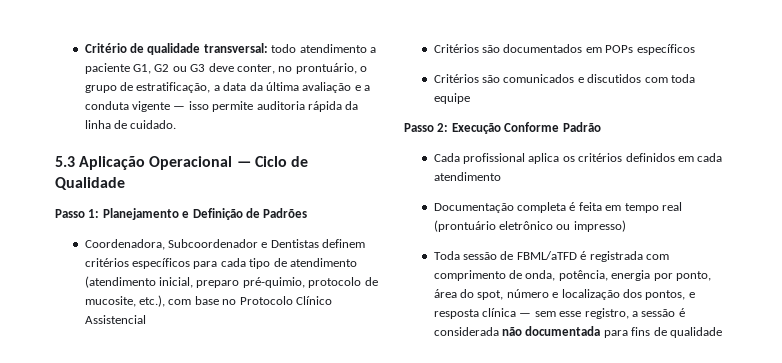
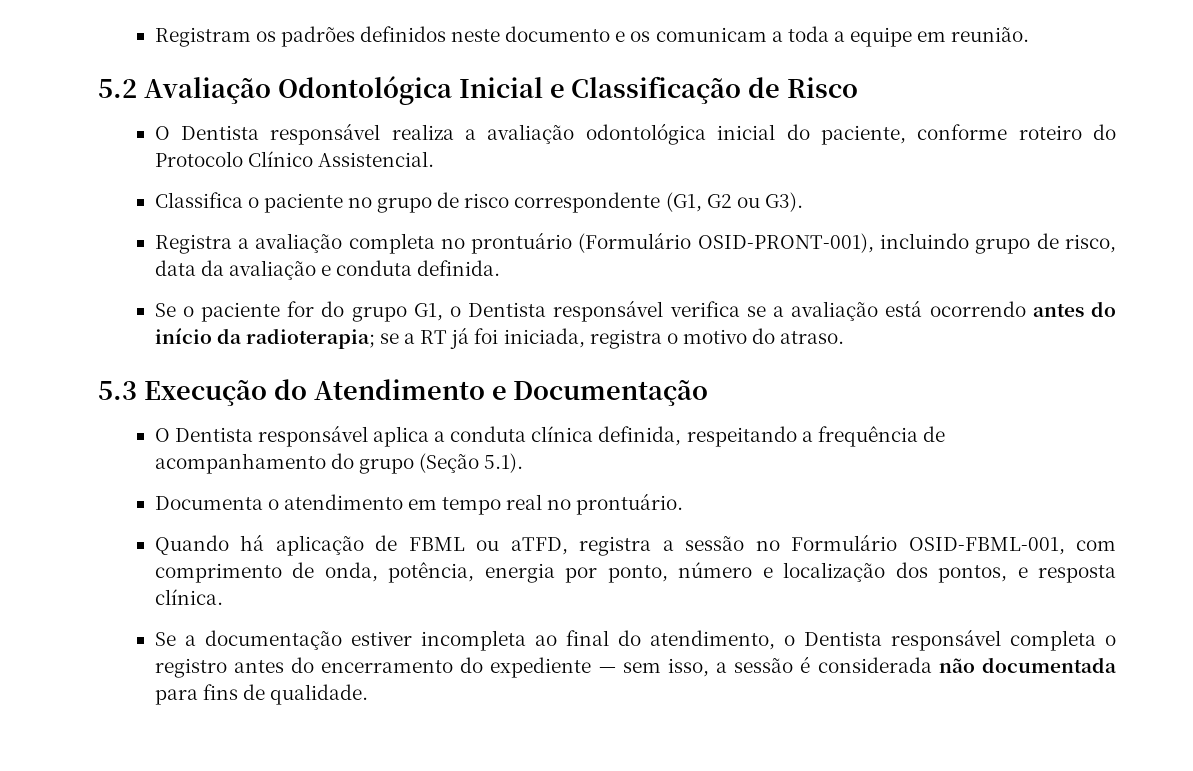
[84,43,376,55] [84,63,368,74] [84,82,220,93] Critério de qualidade transversal: todo atendimento a paciente G1, G2 ou G3 deve conter, no prontuário, o grupo de estratificação, a -> [154,26,1030,47] [98,76,859,105] [154,123,1116,145] [154,151,434,167] [154,192,803,213] [154,232,1116,254] Registram os padrões definidos neste documento e os comunicam a toda a equipe em reunião. // 5.2 Avaliação Odontológica Inicial e Classificação de Risco // O Dentista responsável realiza a avaliação odontológica inicial do paciente, conforme roteiro do Protocolo Clínico Assistencial. // Classifica o paciente no grupo de risco correspondente (G1, G2 ou G3). // Registra a avaliação completa no prontuário (Formulário OSID-PRONT-001), incluindo grupo de risco,
[265,82,299,91] última -> (224, 268) none
[364,85,371,91] [84,101,359,112] [84,120,177,129] [55,156,308,170] [55,177,125,190] [55,208,308,220] [84,239,366,250] [84,258,357,269] [84,276,378,288] [84,295,332,307] [84,315,146,324] [433,44,695,55] [433,74,695,83] [433,93,470,104] [404,122,601,134] [433,153,723,164] [433,172,501,181] [433,202,682,213] [433,220,626,232] [433,251,643,262] a conduta vigente — isso permite auditoria rápida da linha de cuidado. // 5.3 Aplicação Operacional — Ciclo de Qualidade // Passo 1: Planejamento e Definição de Padrões // Coordenadora, Subcoordenador e Dentistas definem critérios específicos para cada tipo de atendimento (atendimento inicial, preparo pré-quimio, protocolo de mucosite, etc.), com base no Protocolo Clínico Assistencial // Critérios são documentados em POPs específicos // Critérios são comunicados e discutidos com toda equipe // Passo 2: Execução Conforme Padrão // Cada profissional aplica os critérios definidos em cada atendimento // Documentação completa é feita em tempo real (prontuário eletrônico ou impresso) // Toda sessão de FBML/aTFD é registrada -> [336,260,501,276] [154,300,1116,322] [154,327,845,349] [98,379,709,406] [154,425,945,447] [154,453,524,474] [154,493,684,515] [154,534,1065,556] conduta definida. // Se o paciente for do grupo G1, o Dentista responsável verifica se a avaliação está ocorrendo antes do início da radioterapia; se a RT já foi iniciada, registra o motivo do atraso. // 5.3 Execução do Atendimento e Documentação // O Dentista responsável aplica a conduta clínica definida, respeitando a frequência de acompanhamento do grupo (Seção 5.1). // Documenta o atendimento em tempo real no prontuário. // Quando há aplicação de FBML ou aTFD, registra a sessão no Formulário OSID-FBML-001,
[433,289,504,300] área do spot, -> (668, 574) none
[482,308,629,319] clínica — sem esse registro, -> [154,589,223,605] [154,629,1116,651] [154,657,709,678] clínica. // Se a documentação estiver incompleta ao final do atendimento, o Dentista responsável completa o registro antes do encerramento do expediente — sem isso,
[669,327,722,338] qualidade -> [269,684,368,705] qualidade.

